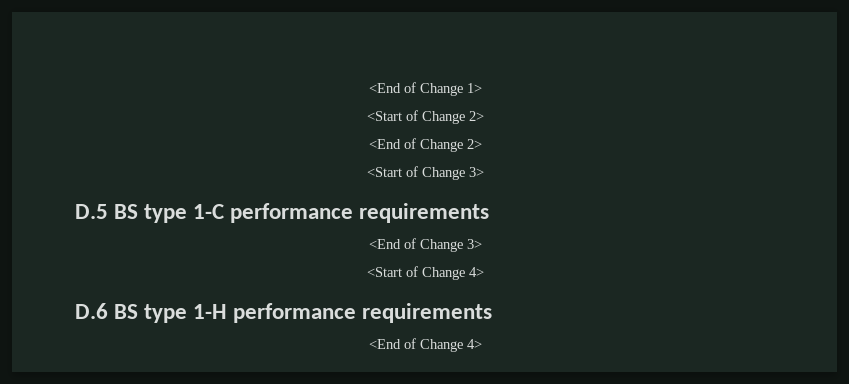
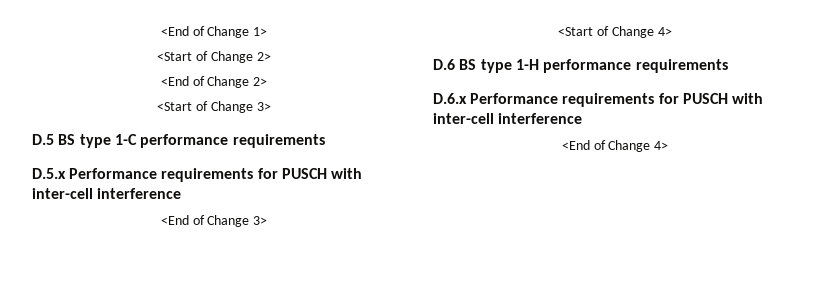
(490, 213) none -> [32,168,362,182] [32,188,182,199] // D.5.x Performance requirements for PUSCH with inter-cell interference
(493, 313) none -> [433,93,763,107] [433,113,583,124] // D.6.x Performance requirements for PUSCH with inter-cell interference

